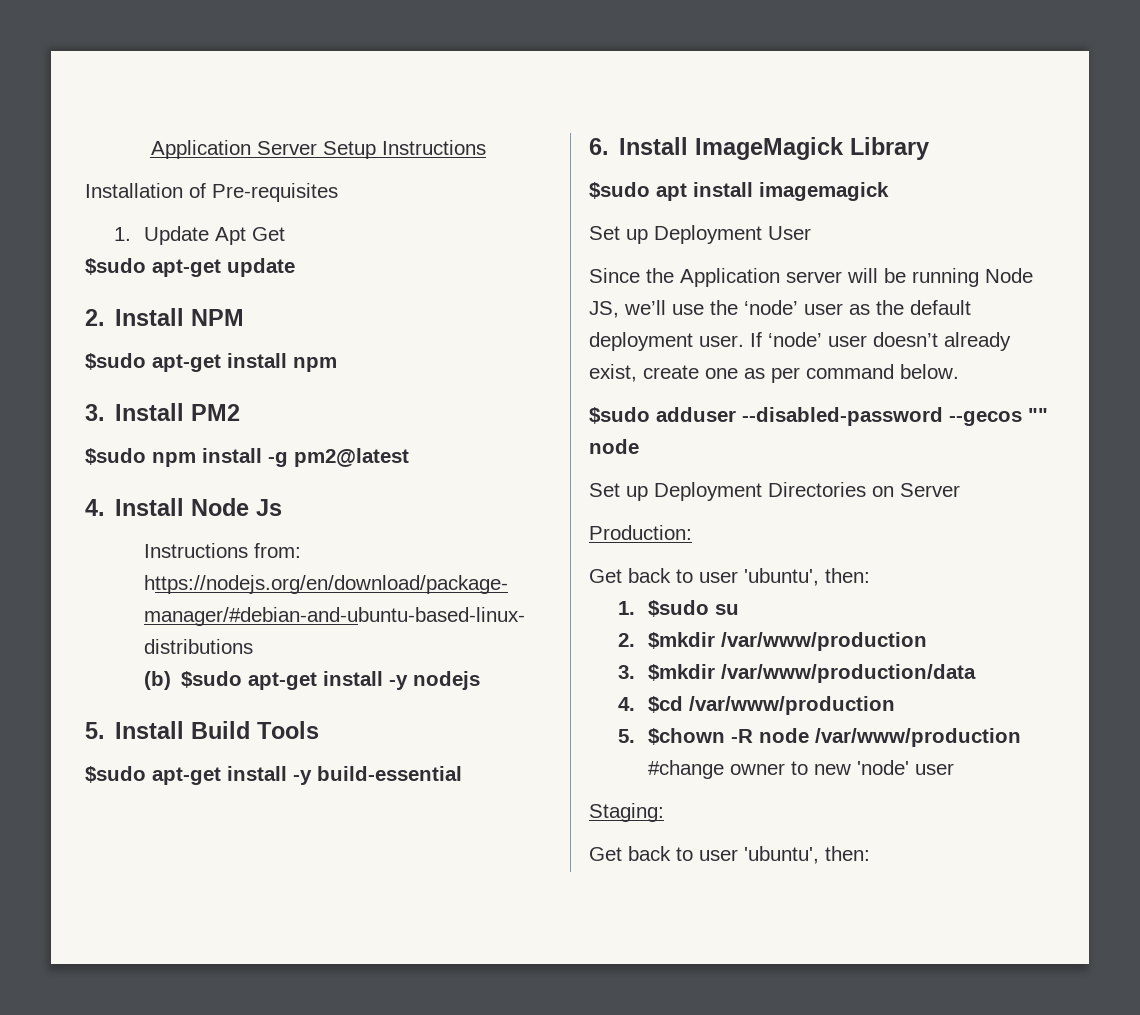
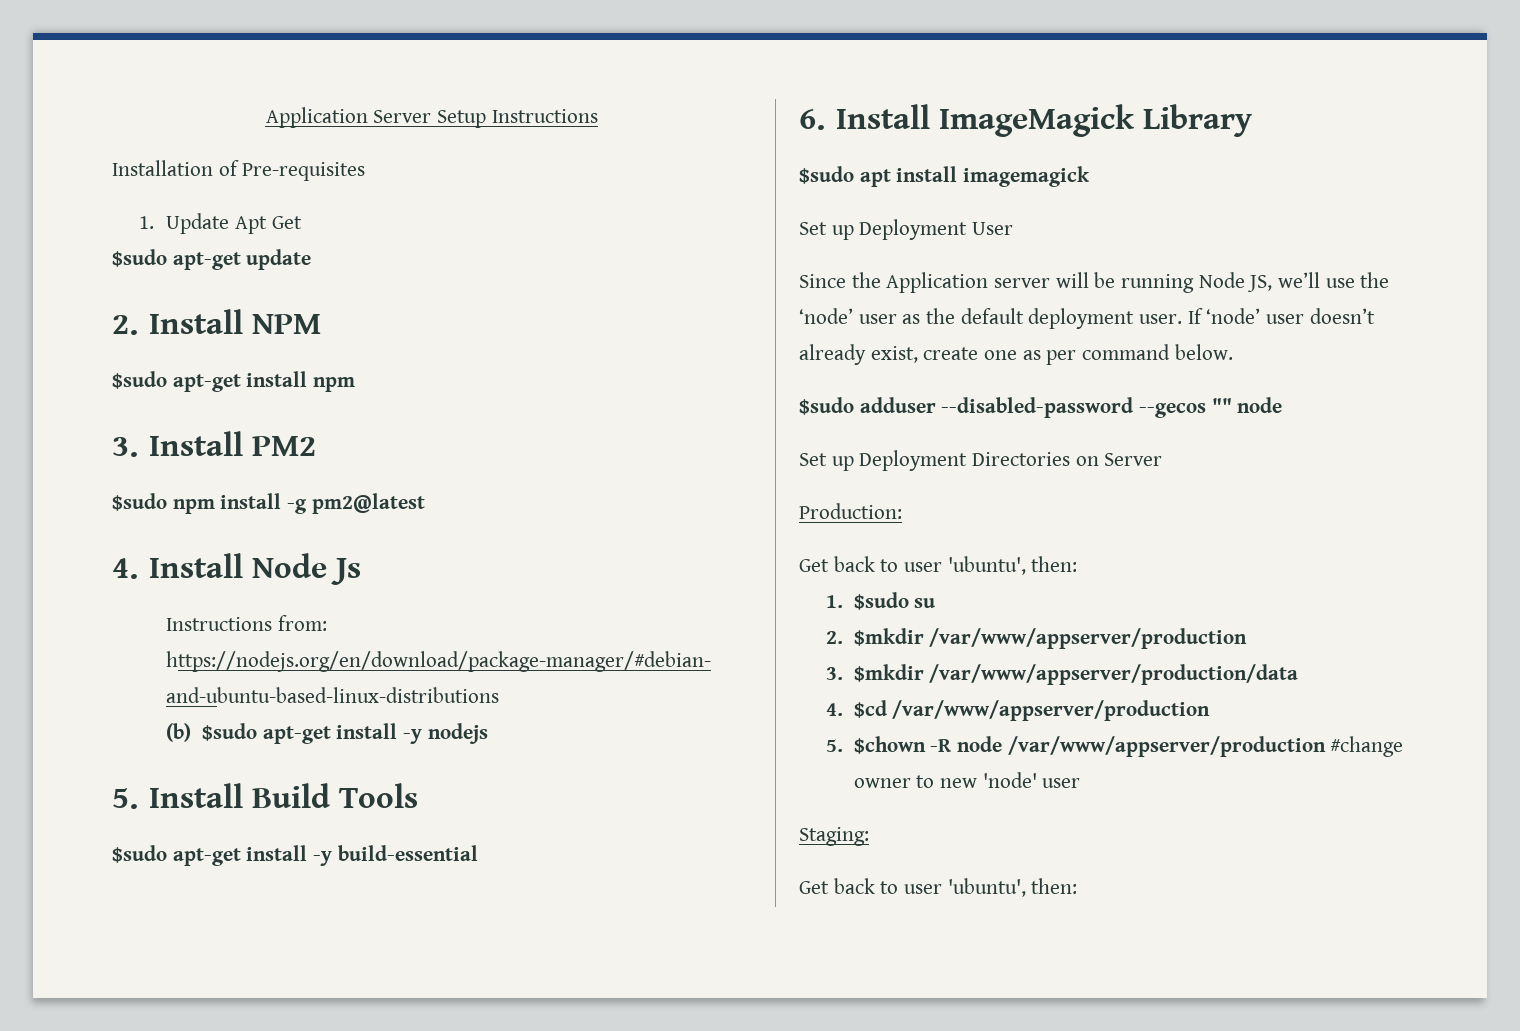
[720,632,927,651] /var/www/production -> [929,628,1248,649] /var/www/appserver/production
[720,664,976,683] /var/www/production/data -> [929,664,1299,685] /var/www/appserver/production/data
[688,696,895,715] /var/www/production -> [892,700,1211,721] /var/www/appserver/production
[814,728,1021,747] /var/www/production -> [1007,736,1326,757] /var/www/appserver/production

